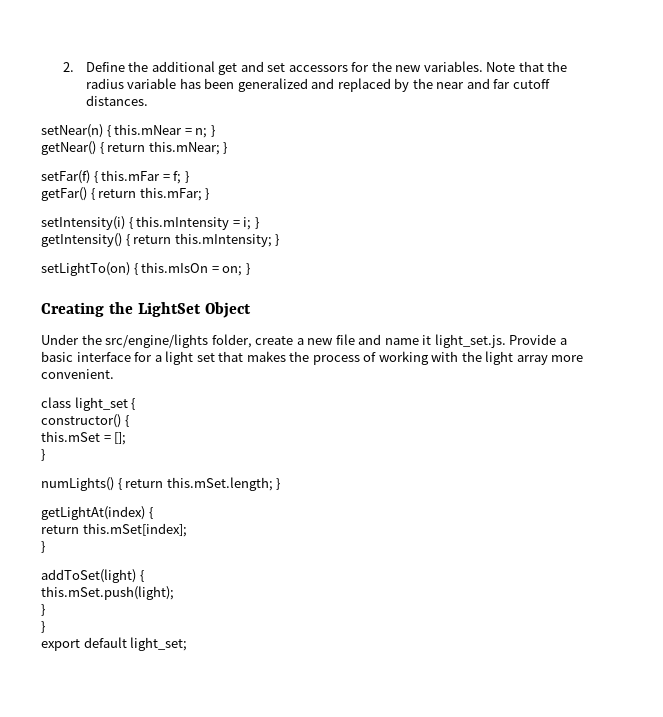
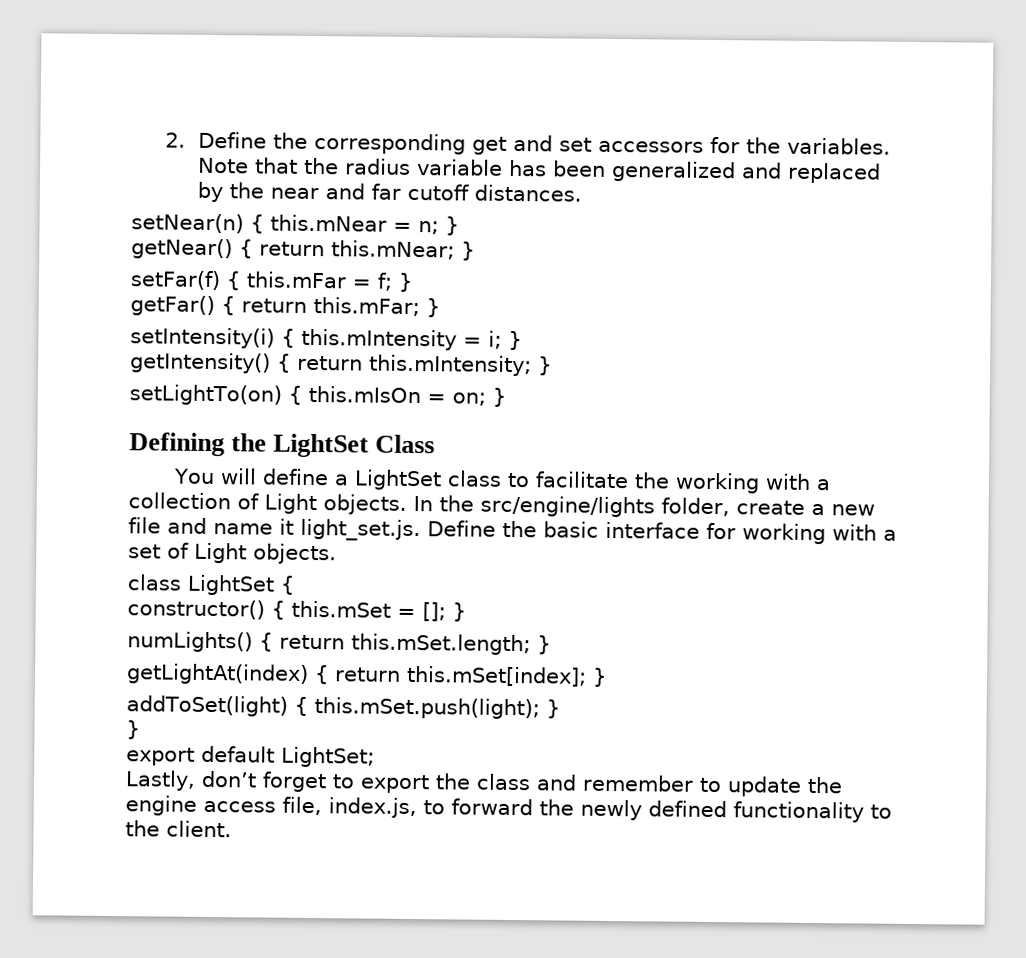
[151,61,215,72] additional -> [313,132,466,155] corresponding
[395,65,422,72] new -> (781, 145) none
[41,302,104,317] Creating -> [129,432,225,457] Defining
[204,302,251,318] [41,334,79,345] Object // Under -> [375,434,436,454] [172,468,831,494] [128,492,433,515] Class // You will define a LightSet class to facilitate the working with a collection of Light objects. In
[509,334,567,345] Provide a -> [427,520,537,538] Define the
[154,351,584,365] [41,369,114,379] [41,397,128,411] a light set that makes the process of working with the light array more convenient. // class light_set -> [742,523,897,545] [128,542,337,565] [127,574,275,596] working with a set of Light objects. // class LightSet
(129, 421) // -> (285, 610) none
(127, 438) // -> (446, 612) none
(153, 513) // -> (329, 675) none
(187, 530) // -> (587, 676) none
(144, 576) // -> (308, 706) none
(174, 593) // -> (540, 708) none
[130,637,188,651] light_set; -> [281,746,375,768] [125,770,843,797] [125,795,892,823] [125,820,232,838] LightSet; // Lastly, don’t forget to export the class and remember to update the engine access file, index.js, to forward the newly defined functionality to the client.

